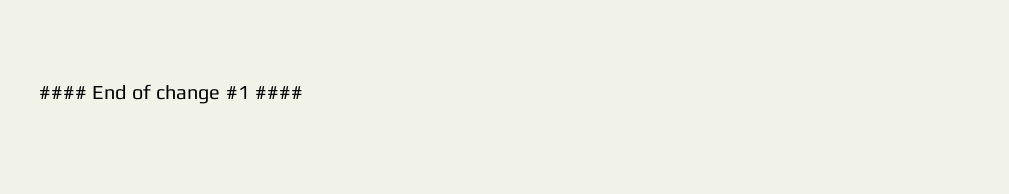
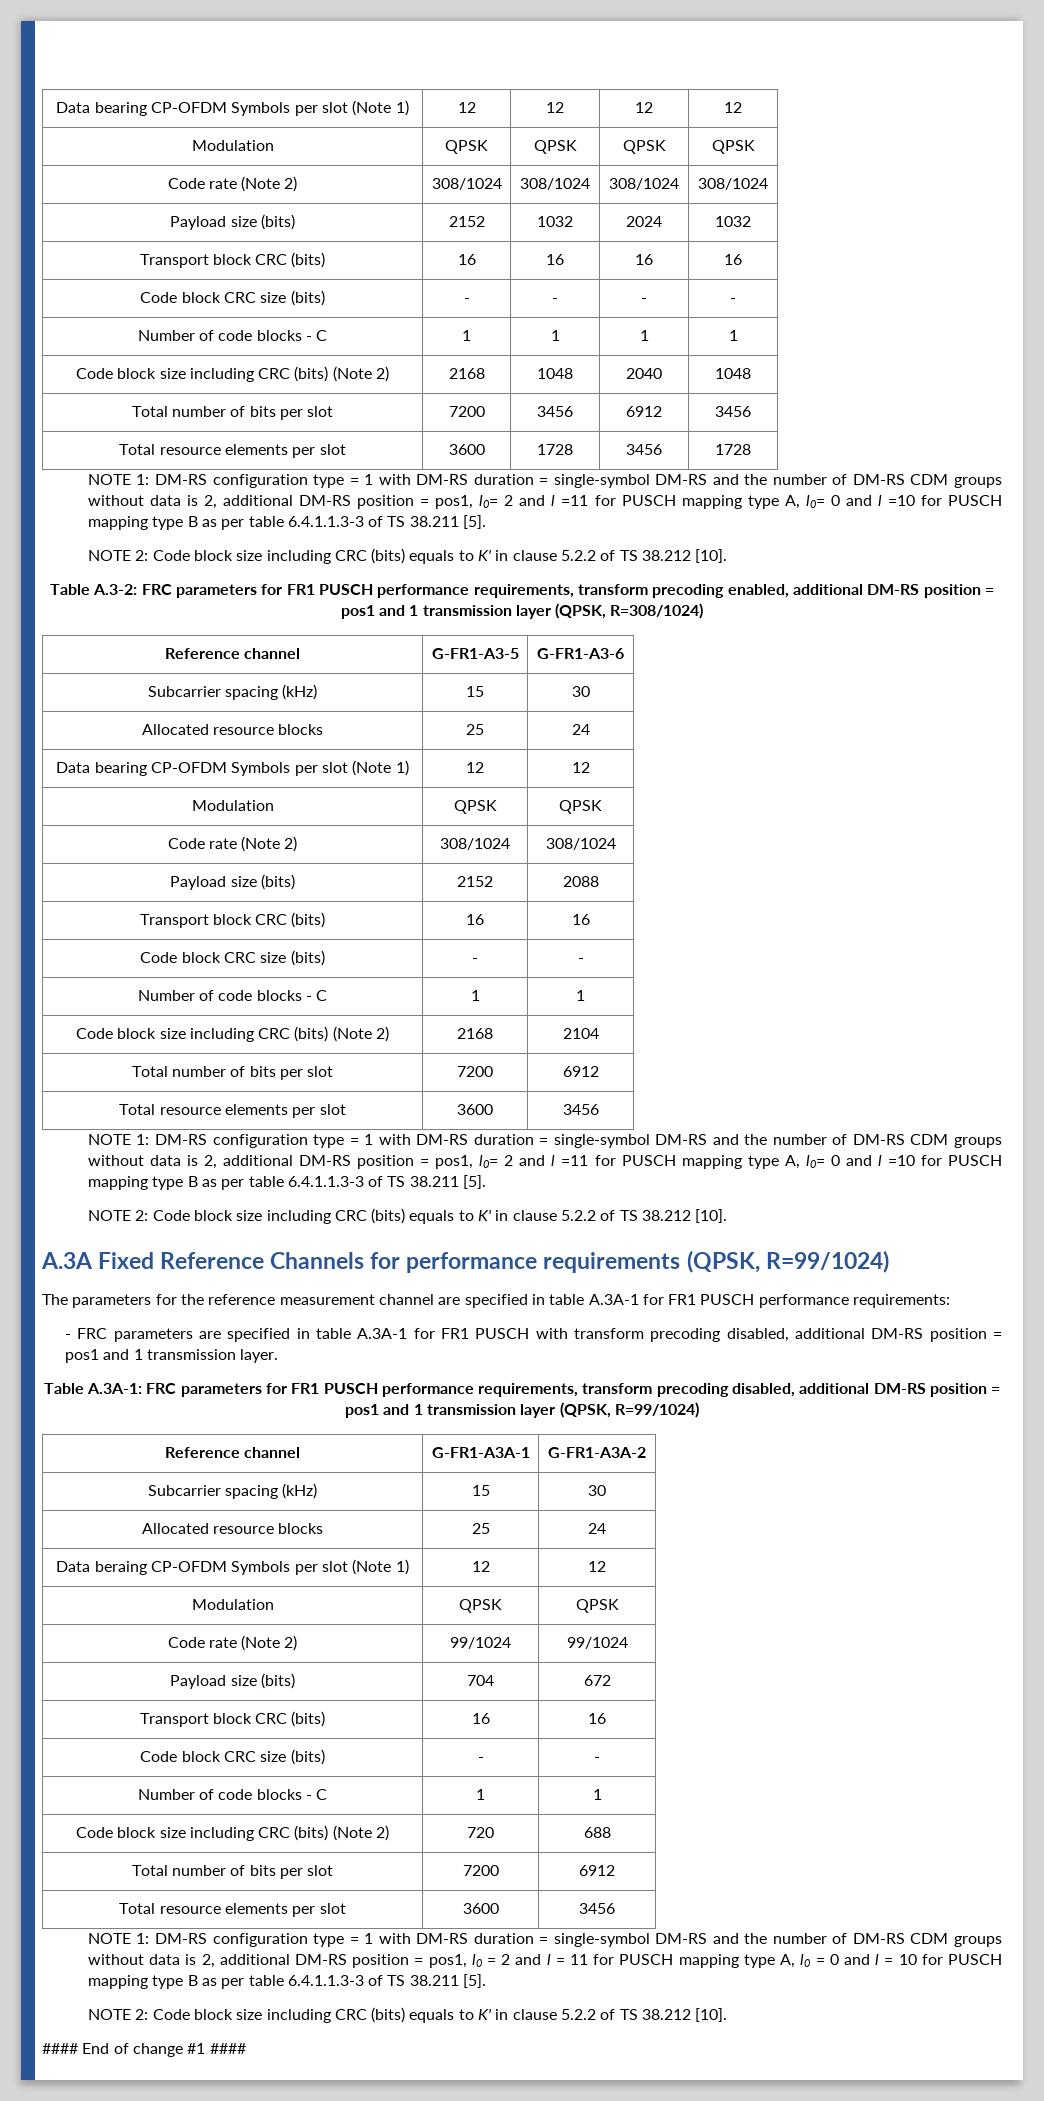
(39, 92) none -> [56,100,409,116] [457,102,476,113] [546,102,564,113] [635,102,653,113] [724,102,742,113] [191,140,274,151] [445,140,488,154] [533,140,577,154] [622,140,666,154] [711,140,755,154] [167,176,298,192] [431,178,502,190] [520,178,590,190] [609,178,679,190] [698,178,768,190] [170,214,295,230] [448,216,485,227] [537,216,573,227] [626,216,662,227] [715,216,751,227] [139,252,326,268] [457,254,476,265] [546,254,564,265] [635,254,653,265] [724,254,742,265] [140,290,325,306] [463,298,470,303] [552,298,558,303] [641,298,647,303] [730,298,736,303] [137,330,328,341] [462,330,471,341] [550,330,560,341] [639,330,649,341] [728,330,738,341] [75,366,390,382] [448,368,485,379] [537,368,573,379] [626,368,662,379] [715,368,751,379] [131,406,334,420] [448,406,485,417] [537,406,573,417] [626,406,662,417] [715,406,751,417] [119,444,346,458] [448,444,485,455] [537,444,573,455] [626,444,662,455] [715,444,751,455] [87,474,1003,488] [87,495,1003,509] [87,515,487,530] [87,548,728,564] [50,584,994,598] [340,603,704,619] [164,648,301,659] [431,648,519,659] [537,648,624,659] [147,684,318,700] [466,686,484,697] [571,686,590,697] [141,724,324,735] [466,724,484,735] [571,724,590,735] [56,760,409,776] [466,762,484,773] [571,762,590,773] [191,800,274,811] [453,800,497,814] [559,800,602,814] [167,836,298,852] [440,838,510,850] [545,838,616,850] [170,874,295,890] [457,876,493,887] [562,876,599,887] [139,912,326,928] [466,914,484,925] [571,914,590,925] [140,950,325,966] [472,958,478,963] [577,958,584,963] [137,990,328,1001] [470,990,480,1001] [576,990,585,1001] [75,1026,390,1042] [457,1028,493,1039] [562,1028,599,1039] [131,1066,334,1080] [457,1066,493,1077] [562,1066,599,1077] [119,1104,346,1118] [457,1104,493,1115] [562,1104,599,1115] [87,1134,1003,1148] [87,1155,1003,1169] [87,1175,487,1190] [87,1208,728,1224] [41,1250,889,1273] [42,1294,951,1308] [64,1328,1002,1342] [64,1349,279,1363] [43,1383,1001,1397] [345,1402,699,1418] [164,1447,301,1458] [431,1447,530,1458] [548,1447,646,1458] [147,1483,318,1499] [471,1485,490,1496] [588,1485,606,1496] [141,1523,324,1534] [471,1523,490,1534] [588,1523,606,1534] [56,1559,409,1575] [471,1561,490,1572] [588,1561,606,1572] [191,1599,274,1610] [459,1599,502,1613] [575,1599,619,1613] [167,1635,298,1651] [450,1637,511,1649] [566,1637,628,1649] [170,1673,295,1689] [467,1675,494,1686] [583,1675,611,1686] [139,1711,326,1727] [471,1713,490,1724] [588,1713,606,1724] [140,1749,325,1765] [477,1757,484,1762] [594,1757,600,1762] [137,1789,328,1800] [476,1789,485,1800] [592,1789,602,1800] [75,1825,390,1841] [467,1827,494,1838] [583,1827,611,1838] [131,1865,334,1879] [462,1865,499,1876] [579,1865,615,1876] [119,1903,346,1917] [462,1903,499,1914] [579,1903,615,1914] [87,1933,1003,1947] [87,1954,1002,1968] [87,1974,487,1989] [87,2007,728,2023] Data bearing CP-OFDM Symbols per slot (Note 1) | 12 | 12 | 12 | 12 // Modulation | QPSK | QPSK | QPSK | QPSK // Code rate (Note 2) | 308/1024 | 308/1024 | 308/1024 | 308/1024 // Payload size (bits) | 2152 | 1032 | 2024 | 1032 // Transport block CRC (bits) | 16 | 16 | 16 | 16 // Code block CRC size (bits) | - | - | - | - // Number of code blocks - C | 1 | 1 | 1 | 1 // Code block size including CRC (bits) (Note 2) | 2168 | 1048 | 2040 | 1048 // Total number of bits per slot | 7200 | 3456 | 6912 | 3456 // Total resource elements per slot | 3600 | 1728 | 3456 | 1728 // NOTE 1: DM-RS configuration type = 1 with DM-RS duration = single-symbol DM-RS and the number of DM-RS CDM groups without data is 2, additional DM-RS position = pos1, l0= 2 and l =11 for PUSCH mapping type A, l0= 0 and l =10 for PUSCH mapping type B as per table 6.4.1.1.3-3 of TS 38.211 [5]. // NOTE 2: Code block size including CRC (bits) equals to K' in clause 5.2.2 of TS 38.212 [10]. // Table A.3-2: FRC parameters for FR1 PUSCH performance requirements, transform precoding enabled, additional DM-RS position = pos1 and 1 transmission layer (QPSK, R=308/1024) // Reference channel | G-FR1-A3-5 | G-FR1-A3-6 // Subcarrier spacing (kHz) | 15 | 30 // Allocated resource blocks | 25 | 24 // Data bearing CP-OFDM Symbols per slot (Note 1) | 12 | 12 // Modulation | QPSK | QPSK // Code rate (Note 2) | 308/1024 | 308/1024 // Payload size (bits) | 2152 | 2088 // Transport block CRC (bits) | 16 | 16 // Code block CRC size (bits) | - | - // Number of code blocks - C | 1 | 1 // Code block size including CRC (bits) (Note 2) | 2168 | 2104 // Total number of bits per slot | 7200 | 6912 // Total resource elements per slot | 3600 | 3456 // NOTE 1: DM-RS configuration type = 1 with DM-RS duration = single-symbol DM-RS and the number of DM-RS CDM groups without data is 2, additional DM-RS position = pos1, l0= 2 and l =11 for PUSCH mapping type A, l0= 0 and l =10 for PUSCH mapping type B as per table 6.4.1.1.3-3 of TS 38.211 [5]. // NOTE 2: Code block size including CRC (bits) equals to K' in clause 5.2.2 of TS 38.212 [10]. // A.3A Fixed Reference Channels for performance requirements (QPSK, R=99/1024) // The parameters for the reference measurement channel are specified in table A.3A-1 for FR1 PUSCH performance requirements: // - FRC parameters are specified in table A.3A-1 for FR1 PUSCH with transform precoding disabled, additional DM-RS position = pos1 and 1 transmission layer. // Table A.3A-1: FRC parameters for FR1 PUSCH performance requirements, transform precoding disabled, additional DM-RS position = pos1 and 1 transmission layer (QPSK, R=99/1024) // Reference channel | G-FR1-A3A-1 | G-FR1-A3A-2 // Subcarrier spacing (kHz) | 15 | 30 // Allocated resource blocks | 25 | 24 // Data beraing CP-OFDM Symbols per slot (Note 1) | 12 | 12 // Modulation | QPSK | QPSK // Code rate (Note 2) | 99/1024 | 99/1024 // Payload size (bits) | 704 | 672 // Transport block CRC (bits) | 16 | 16 // Code block CRC size (bits) | - | - // Number of code blocks - C | 1 | 1 // Code block size including CRC (bits) (Note 2) | 720 | 688 // Total number of bits per slot | 7200 | 6912 // Total resource elements per slot | 3600 | 3456 // NOTE 1: DM-RS configuration type = 1 with DM-RS duration = single-symbol DM-RS and the number of DM-RS CDM groups without data is 2, additional DM-RS position = pos1, l0 = 2 and l = 11 for PUSCH mapping type A, l0 = 0 and l = 10 for PUSCH mapping type B as per table 6.4.1.1.3-3 of TS 38.211 [5]. // NOTE 2: Code block size including CRC (bits) equals to K' in clause 5.2.2 of TS 38.212 [10]. //

